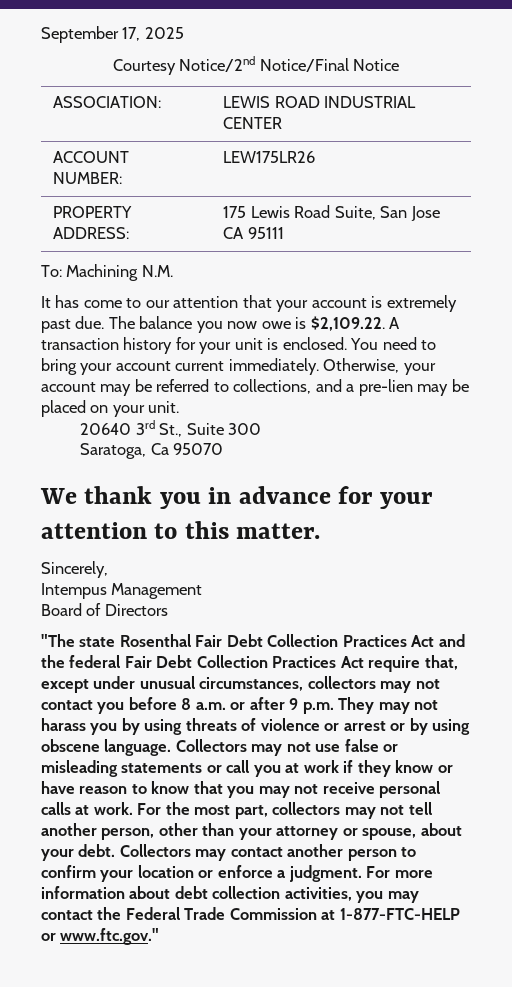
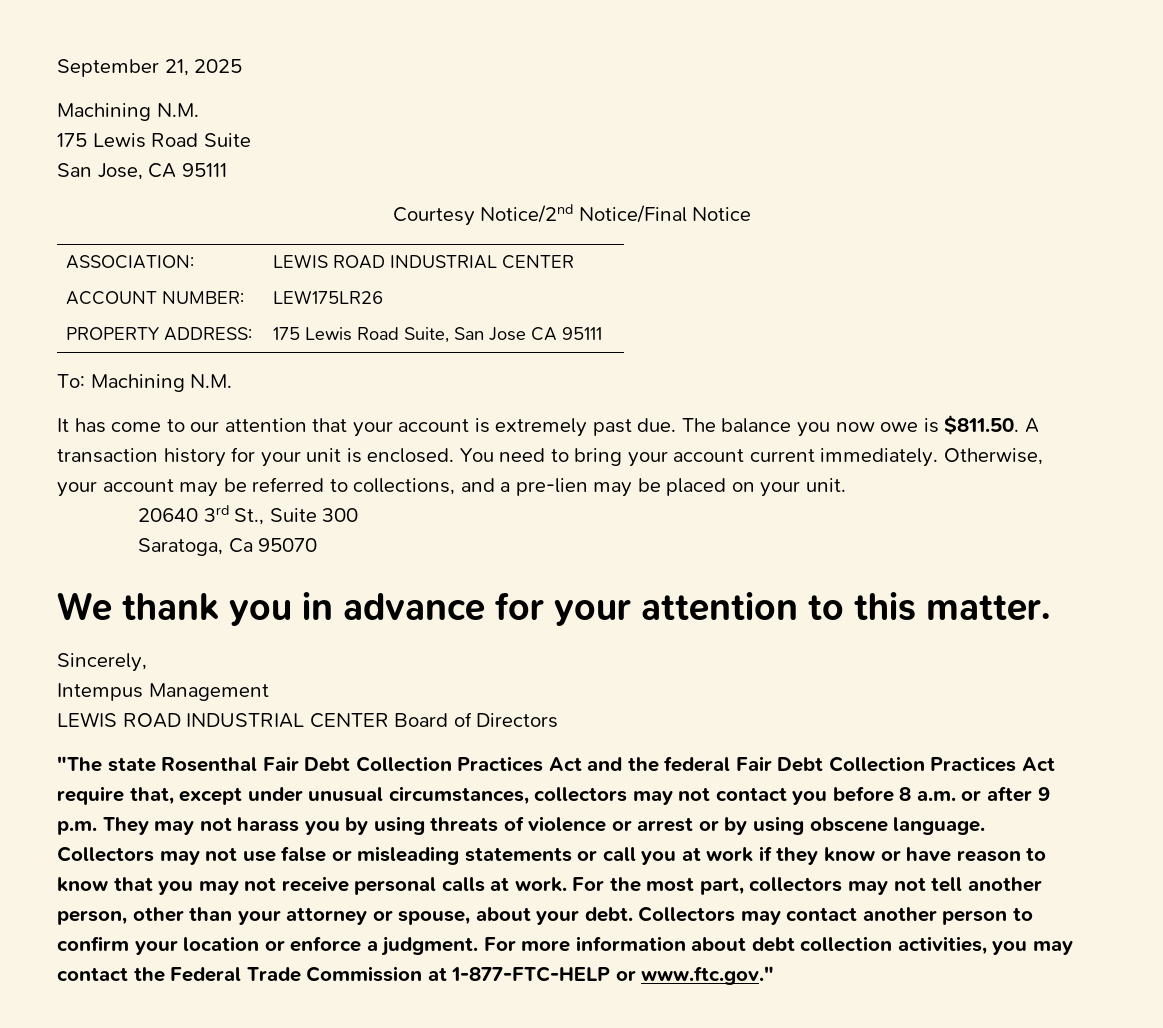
[122,27,141,41] 17, -> [164,59,189,76] 21,
(184, 33) none -> [57,103,199,121] [57,133,251,148] [57,163,227,180] // Machining N.M. // 175 Lewis Road Suite // San Jose, CA 95111
[310,316,385,331] $2,109.22. -> [944,415,1020,435] $811.50.
(203, 591) none -> [57,712,389,728] LEWIS ROAD INDUSTRIAL CENTER

